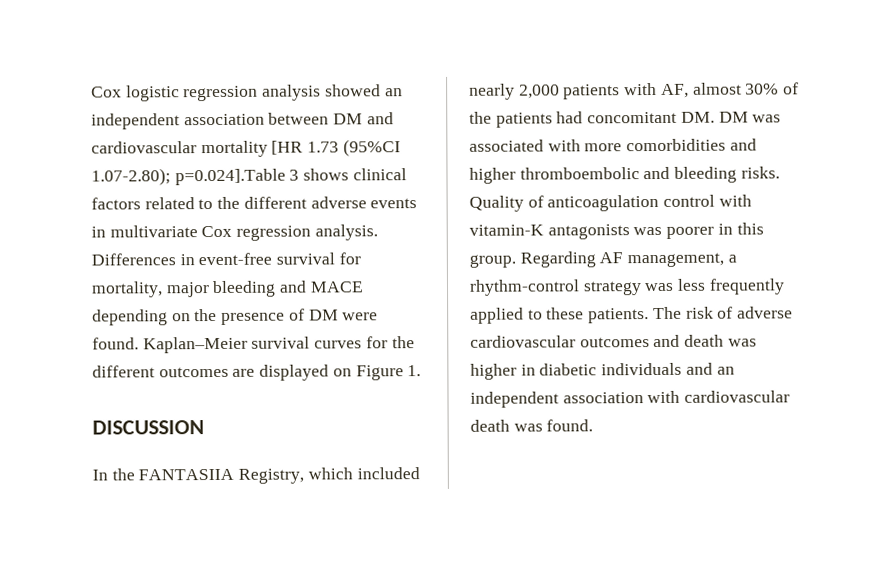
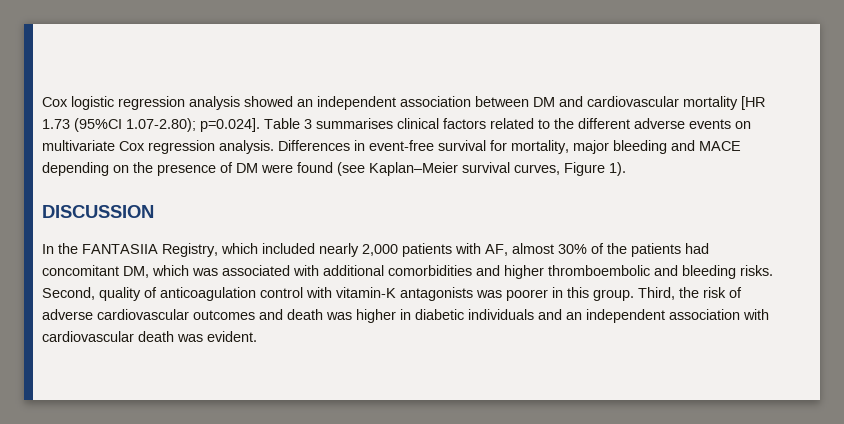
[174,168,350,186] p=0.024].Table 3 shows -> [200,118,393,132] p=0.024]. Table 3 summarises
[91,226,106,238] in -> [735,121,751,129] on
[92,336,415,354] [92,364,422,381] found. Kaplan–Meier survival curves for the different outcomes are displayed on Figure 1. -> [297,162,626,176] found (see Kaplan–Meier survival curves, Figure 1).
[680,111,749,123] DM. DM -> [123,265,189,278] DM, which
[584,143,623,152] more -> [323,265,384,276] additional
[469,195,524,212] Quality -> [42,287,141,301] Second, quality
[519,251,737,268] [469,278,785,296] [470,306,682,324] Regarding AF management, a rhythm-control strategy was less frequently applied to these patients. The -> [638,287,699,300] Third, the
[546,419,594,432] found. -> [207,331,257,342] evident.

